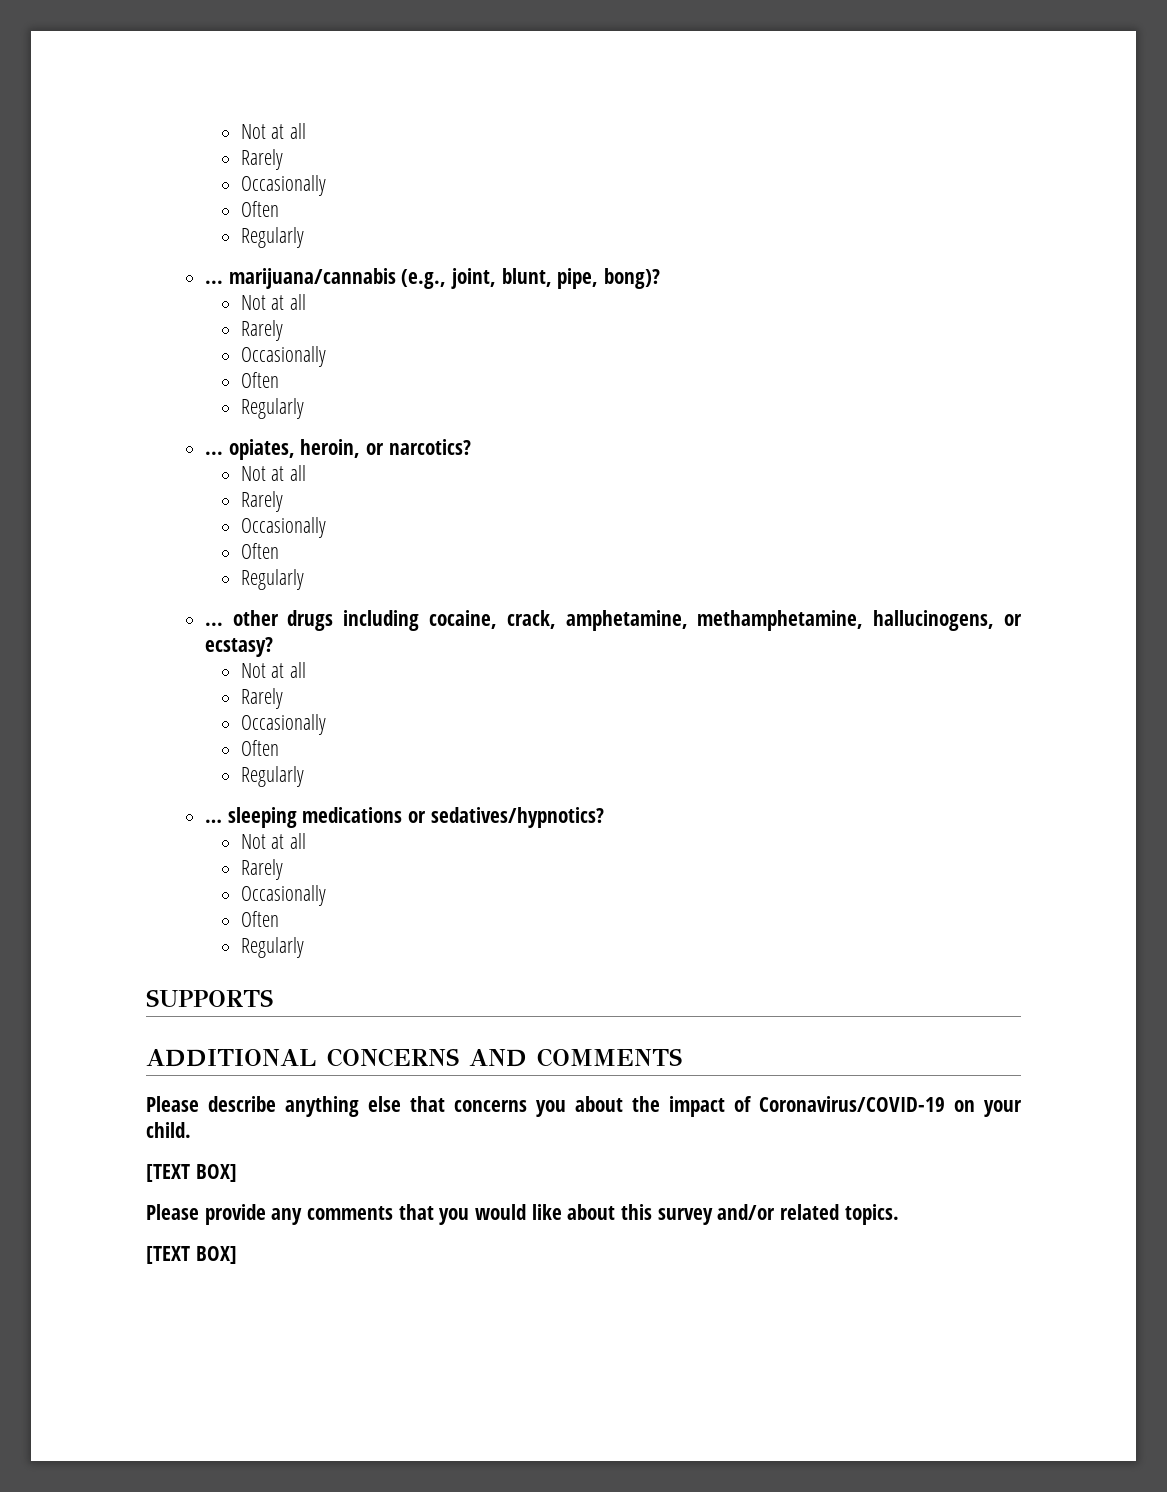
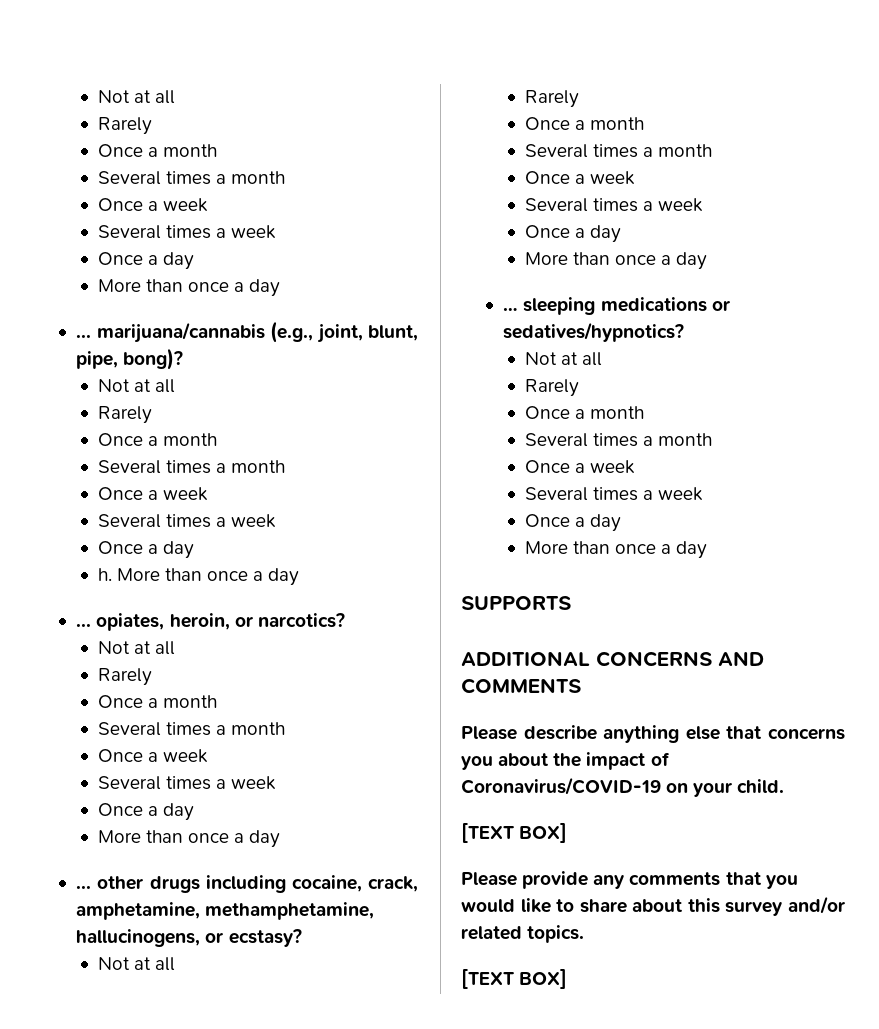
[240,123,306,139] [240,149,283,170] [240,175,326,196] [240,201,279,217] [240,227,304,248] Not at all // Rarely // Occasionally // Often // Regularly -> [97,90,175,104] [97,117,152,135] [97,144,217,157] [97,171,286,185] [97,198,208,212] [97,225,277,239] [97,252,194,270] [97,279,281,297] Not at all // Rarely // Once a month // Several times a month // Once a week // Several times a week // Once a day // More than once a day
[240,346,326,367] [240,372,279,388] [240,398,304,419] Occasionally // Often // Regularly -> [97,433,217,446] [97,460,286,474] [97,487,208,501] [97,514,277,528] [97,541,194,559] [97,568,300,586] Once a month // Several times a month // Once a week // Several times a week // Once a day // h. More than once a day
[240,517,326,538] [240,543,279,559] [240,569,304,590] Occasionally // Often // Regularly -> [97,695,217,708] [97,722,286,736] [97,749,208,763] [97,776,277,790] [97,803,194,821] [97,830,281,848] Once a month // Several times a month // Once a week // Several times a week // Once a day // More than once a day
[240,714,326,735] [240,740,279,756] [240,766,304,787] Occasionally // Often // Regularly -> [524,117,644,130] [524,144,713,158] [524,171,635,185] [524,198,704,212] [524,225,621,243] [524,252,708,270] Once a month // Several times a month // Once a week // Several times a week // Once a day // More than once a day
[240,885,326,906] [240,911,279,927] [240,937,304,958] Occasionally // Often // Regularly -> [524,406,644,419] [524,433,713,447] [524,460,635,474] [524,487,704,501] [524,514,621,532] [524,541,708,559] Once a month // Several times a month // Once a week // Several times a week // Once a day // More than once a day
(562, 1212) none -> [556,899,627,913] to share

